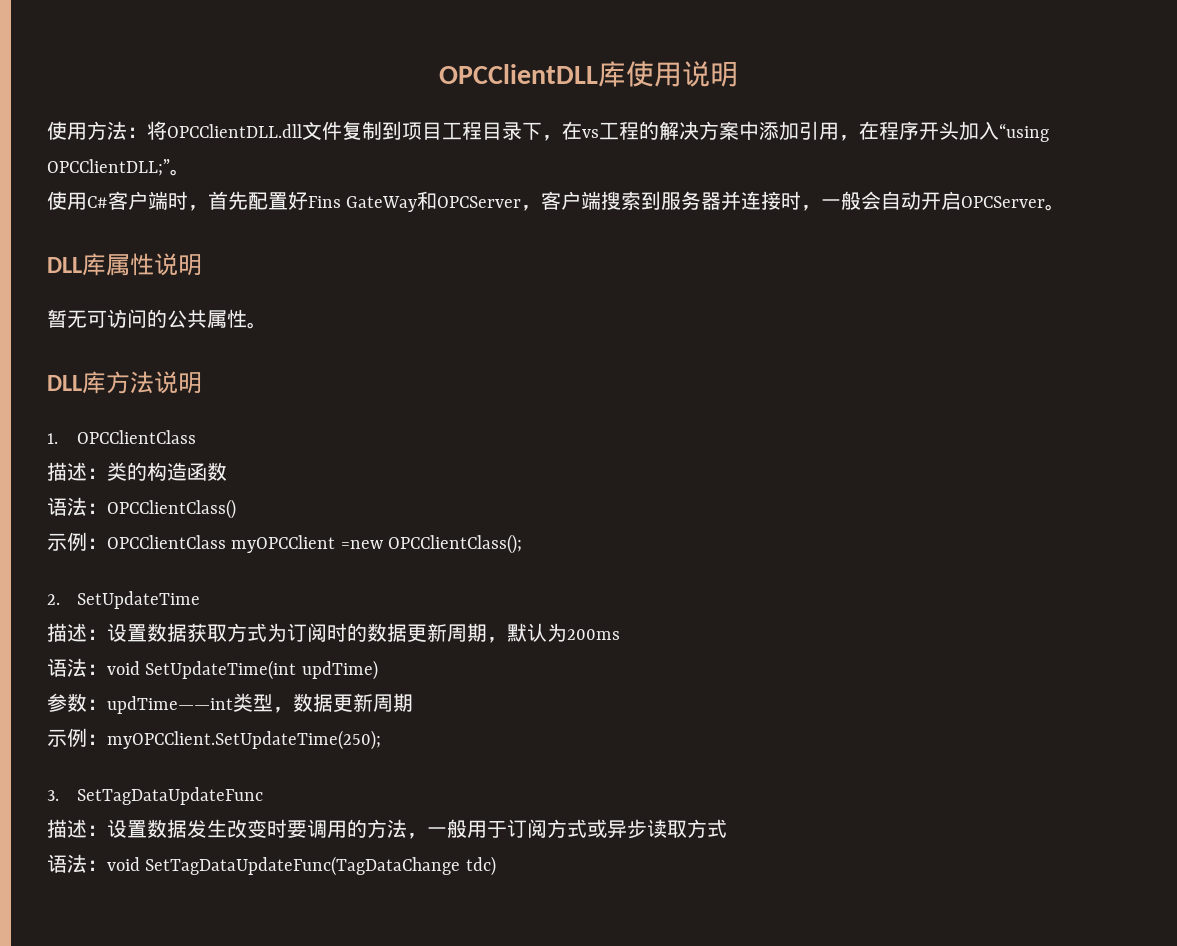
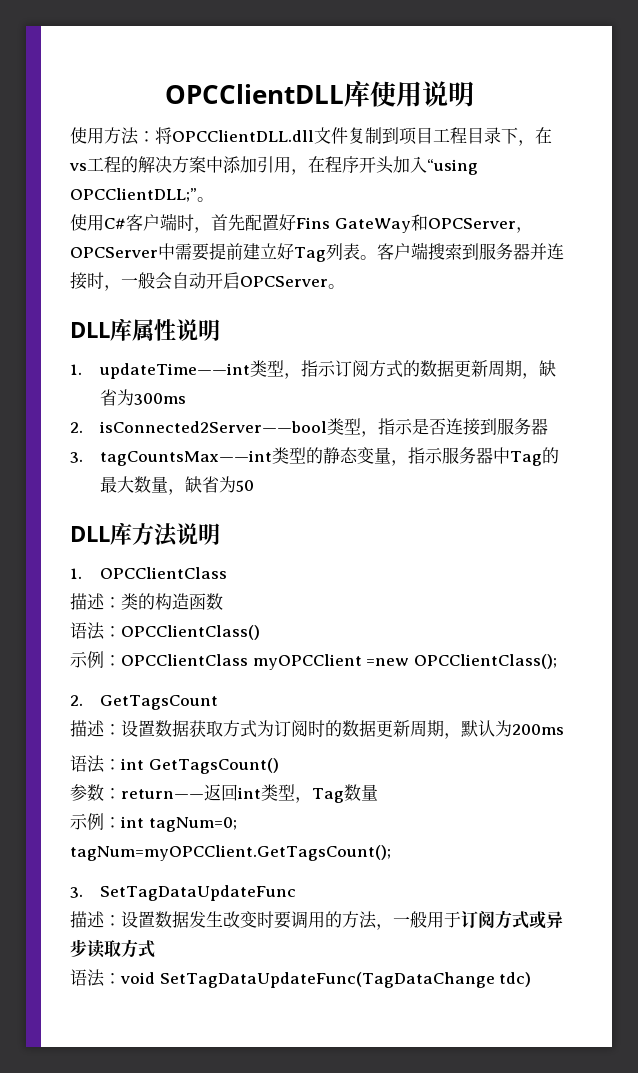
(542, 208) none -> [70,243,377,262] OPCServer中需要提前建立好Tag列表。
[47,309,267,329] 暂无可访问的公共属性。 -> [70,360,557,379] [100,389,187,406] [70,418,549,437] [70,447,560,466] [100,476,255,495] 1. updateTime——int类型，指示订阅方式的数据更新周期，缺省为300ms // 2. isConnected2Server——bool类型，指示是否连接到服务器 // 3. tagCountsMax——int类型的静态变量，指示服务器中Tag的最大数量，缺省为50
[76,591,200,609] SetUpdateTime -> [100,695,219,710] GetTagsCount
[107,660,378,680] void SetUpdateTime(int updTime) -> [120,758,279,774] int GetTagsCount()
[107,693,413,714] [47,728,381,750] updTime——int类型，数据更新周期 // 示例：myOPCClient.SetUpdateTime(250); -> [121,784,378,803] [70,813,237,832] [70,845,391,861] return——返回int类型，Tag数量 // 示例：int tagNum=0; // tagNum=myOPCClient.GetTagsCount();

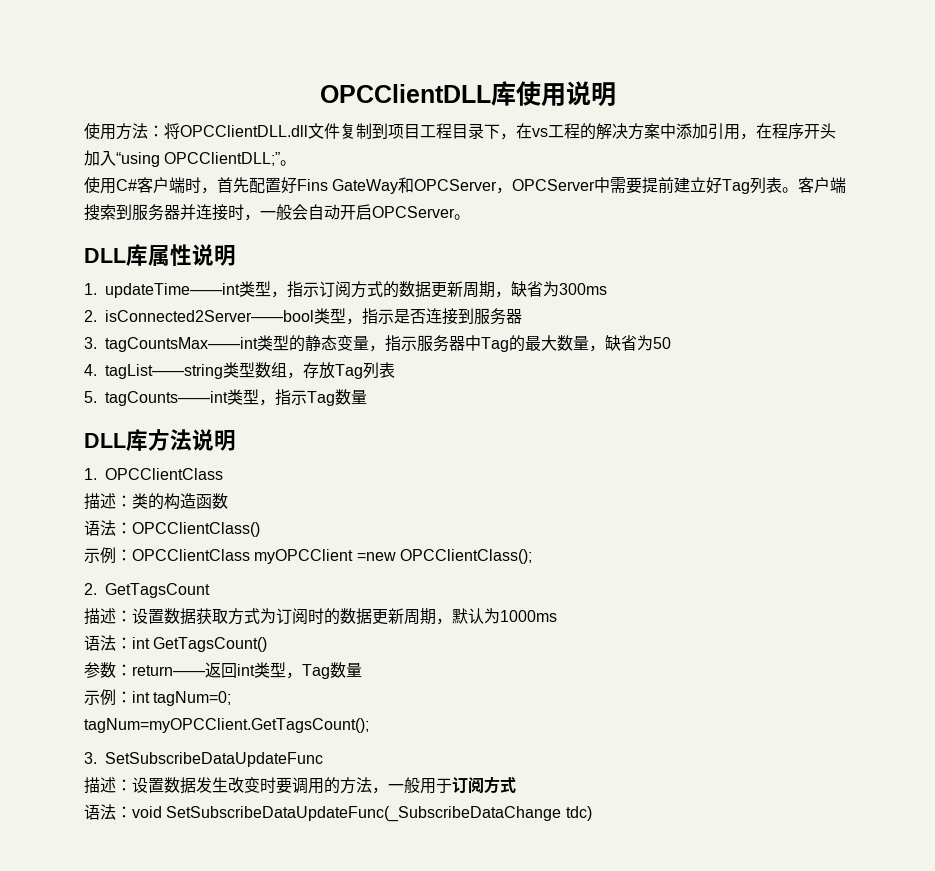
(255, 486) none -> [84,362,395,379] [84,389,367,406] // 4. tagList——string类型数组，存放Tag列表 // 5. tagCounts——int类型，指示Tag数量
[512,724,564,735] 200ms -> [500,610,557,622] 1000ms
[100,885,297,901] SetTagDataUpdateFunc -> [105,752,323,767] SetSubscribeDataUpdateFunc
[529,911,563,929] [70,939,155,958] 或异步读取方式 -> (516, 785) none
[159,972,495,988] SetTagDataUpdateFunc(TagDataChange -> [166,806,562,822] SetSubscribeDataUpdateFunc(_SubscribeDataChange

